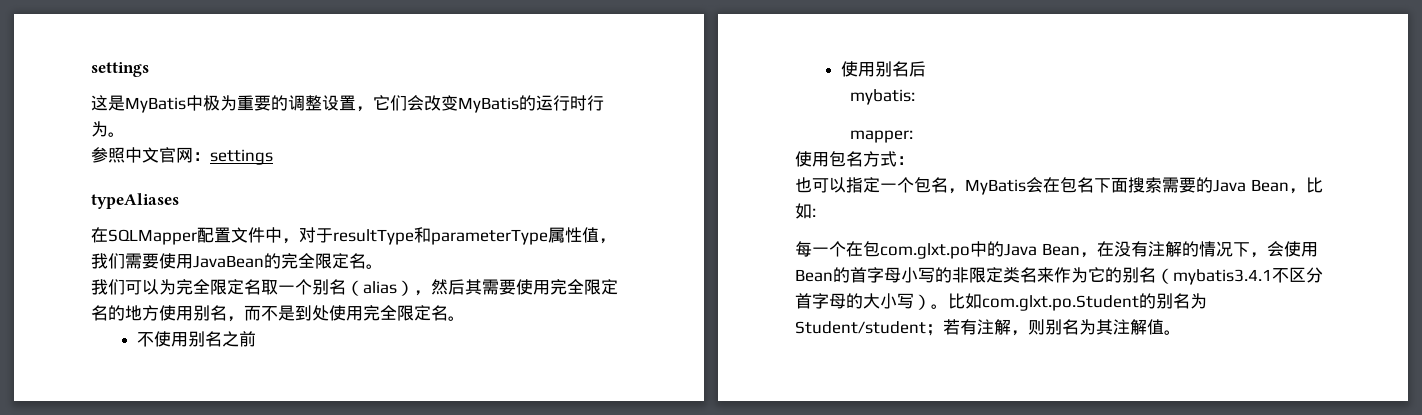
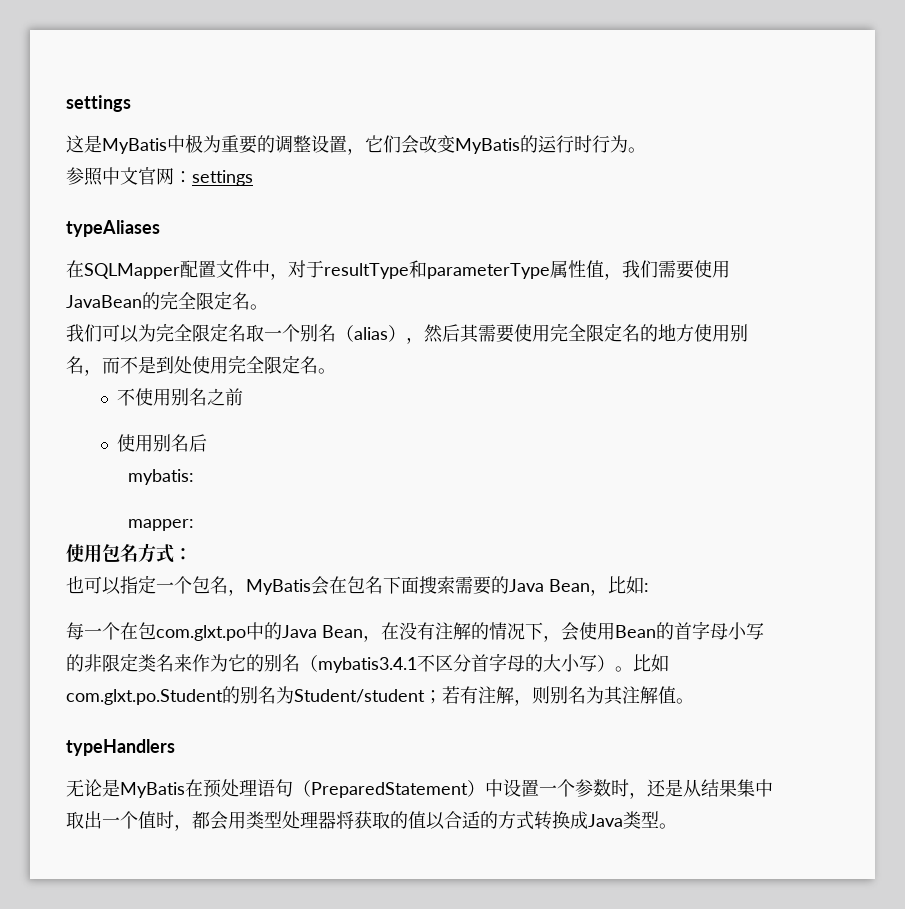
(1181, 332) none -> [66,739,175,756] [66,779,773,799] [66,811,677,831] // typeHandlers // 无论是MyBatis在预处理语句（PreparedStatement）中设置一个参数时，还是从结果集中取出一个值时，都会用类型处理器将获取的值以合适的方式转换成Java类型。

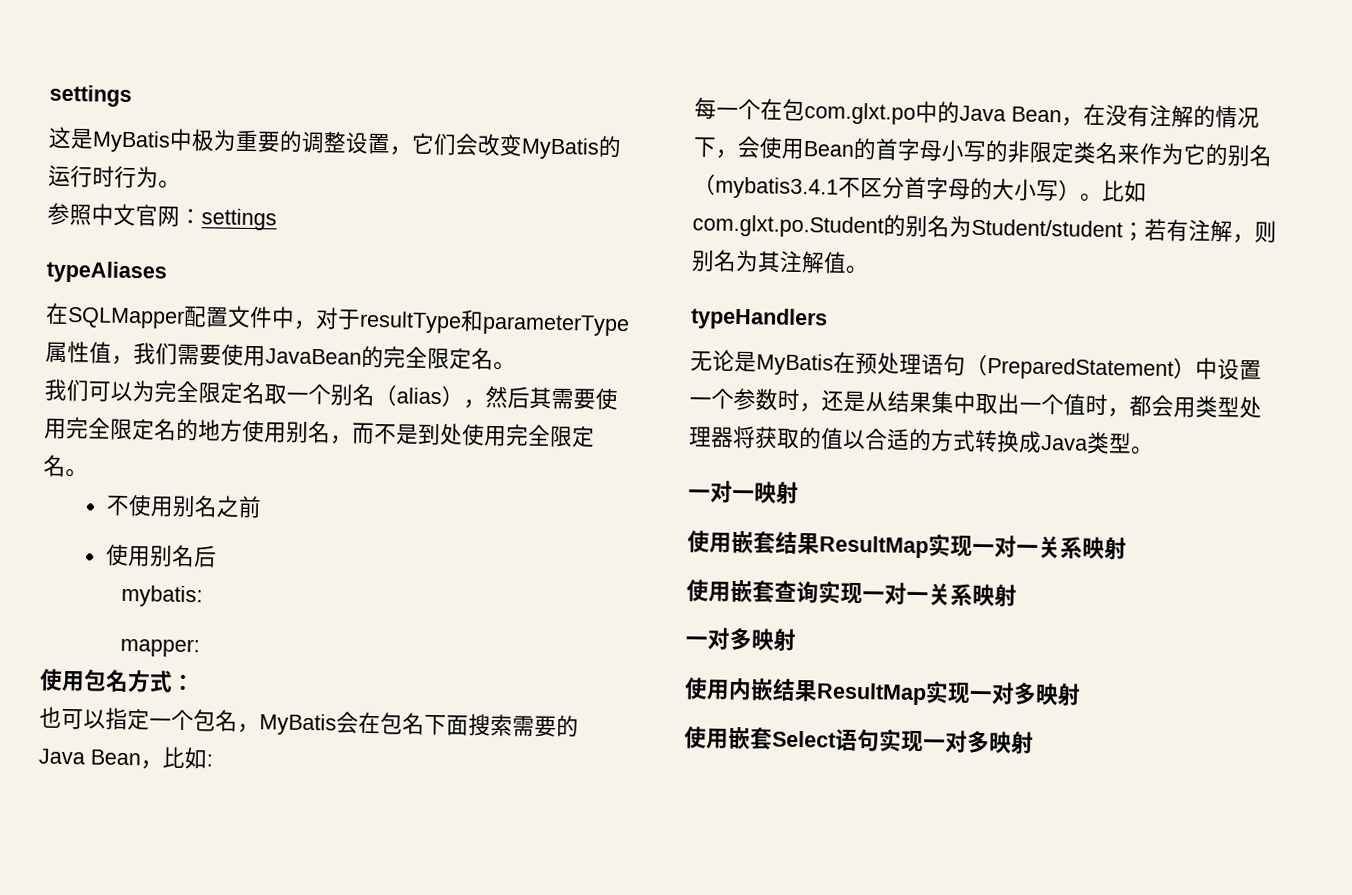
(677, 826) none -> [688,480,799,505] [687,530,1127,560] [686,579,1017,607] [685,627,797,651] [684,677,1081,706] [684,726,1034,754] // 一对一映射 // 使用嵌套结果ResultMap实现一对一关系映射 // 使用嵌套查询实现一对一关系映射 // 一对多映射 // 使用内嵌结果ResultMap实现一对多映射 // 使用嵌套Select语句实现一对多映射

